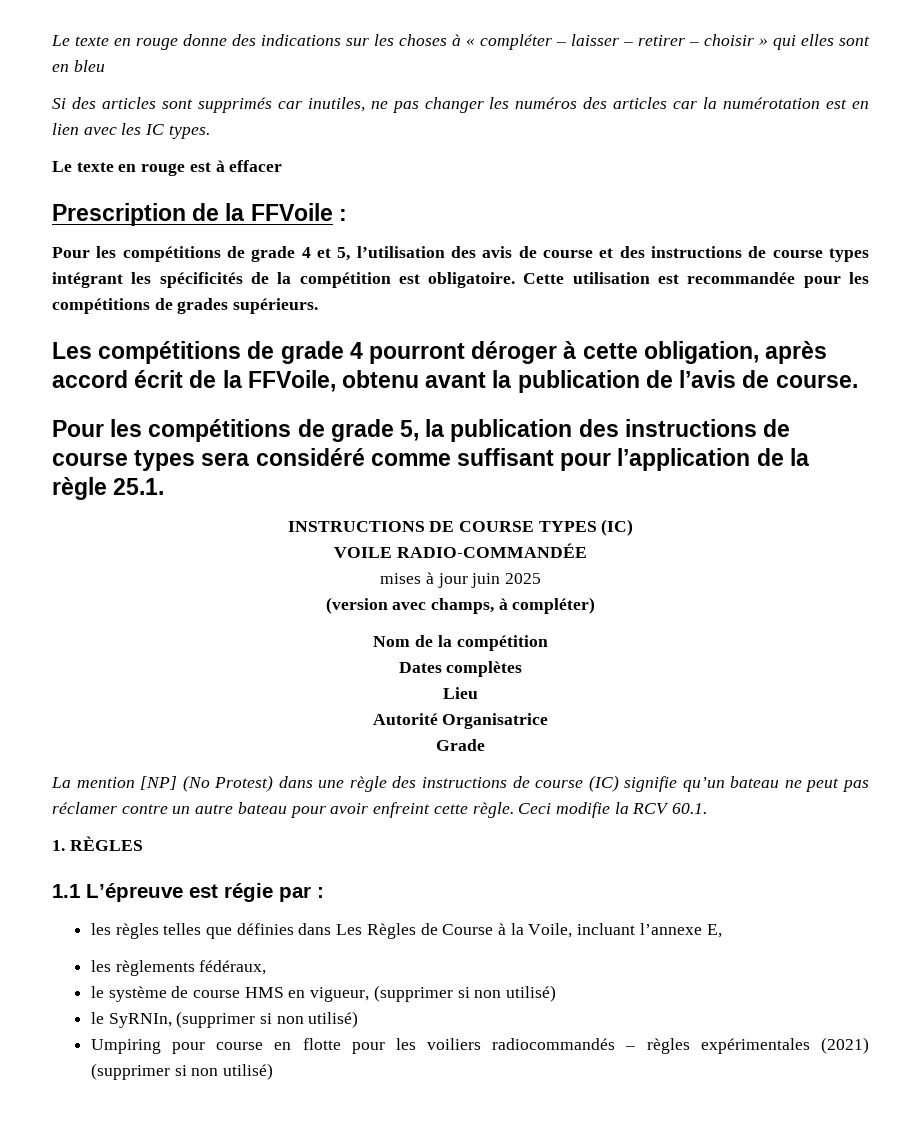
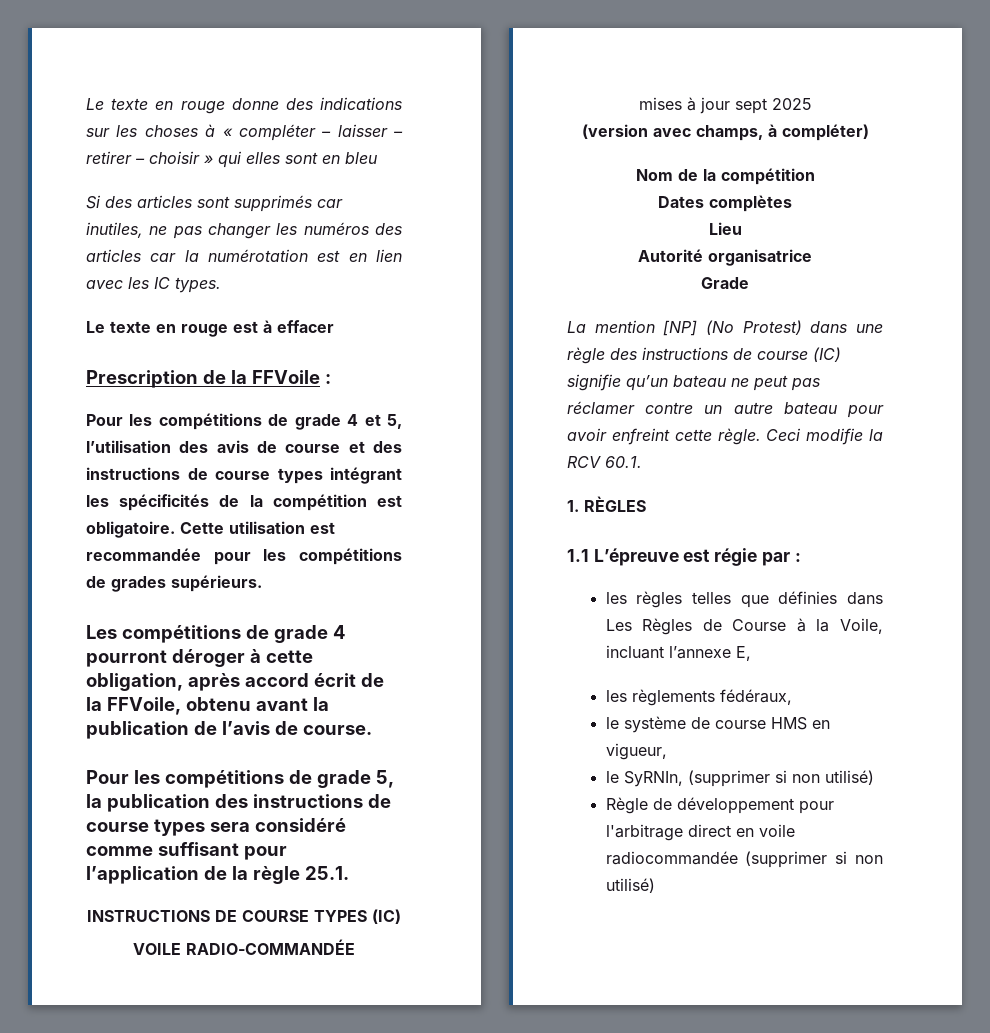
[471,573,501,588] juin -> [734,98,767,114] sept
[442,713,549,729] Organisatrice -> [708,249,812,266] organisatrice
[373,985,557,1002] (supprimer si non utilisé) -> (667, 751) none
[90,1037,870,1054] Umpiring pour course en flotte pour les voiliers radiocommandés – règles expérimentales (2021) -> [605,797,834,814] [605,824,795,841] [605,851,738,865] Règle de développement pour l'arbitrage direct en voile radiocommandée

